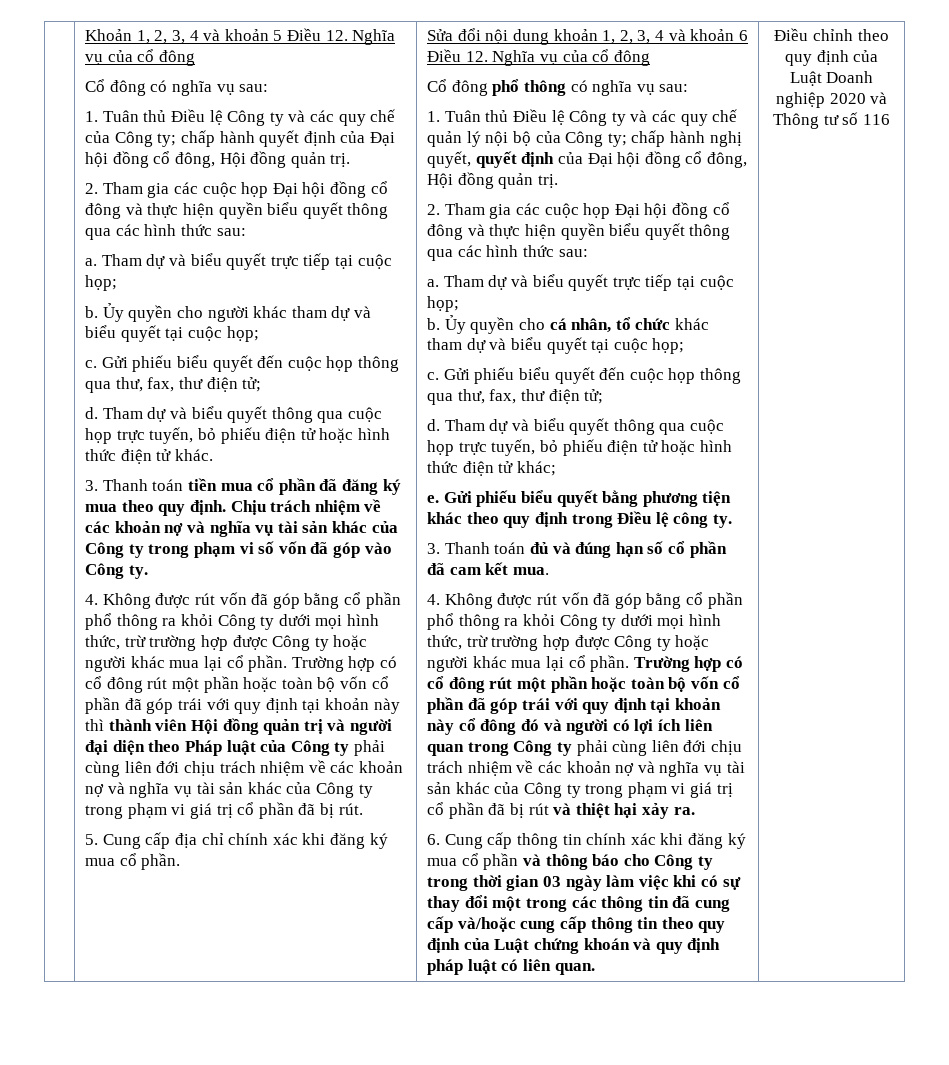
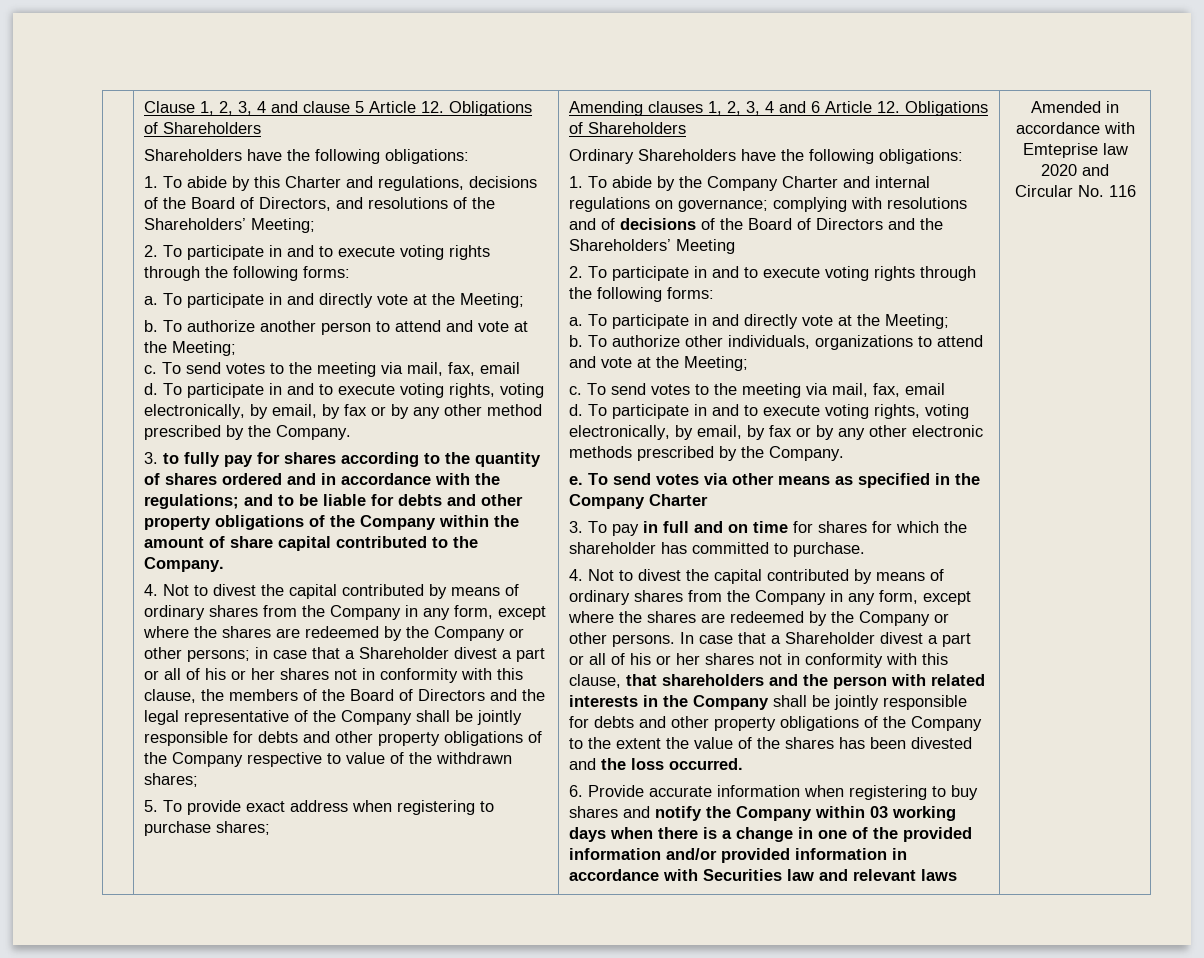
[85,28,396,45] [85,49,195,66] [85,79,269,96] [85,109,396,126] [85,130,395,147] [85,151,351,168] [85,181,388,198] [85,202,389,219] [85,224,246,240] [85,253,392,270] [85,275,118,291] [85,303,371,322] [85,325,259,342] [85,355,399,372] [85,377,262,393] [85,406,382,423] [85,427,390,444] [85,449,213,464] [85,478,401,495] [85,499,382,516] [85,521,398,537] [85,541,392,558] [85,563,148,579] [85,592,401,609] [85,613,379,630] [85,635,368,651] [85,655,397,672] [85,676,389,693] [85,697,400,714] [85,718,392,735] [85,740,385,756] [85,760,403,777] [85,782,373,798] [85,802,363,819] [85,832,388,849] [85,853,181,870] [427,28,748,45] [427,49,650,66] [427,79,689,96] [427,109,738,126] [427,130,742,147] [427,151,747,168] [427,172,558,189] [427,202,730,219] [427,223,731,240] [427,245,588,261] [427,274,734,291] [427,296,460,312] [427,315,709,334] [427,337,685,354] [427,367,741,384] [427,389,604,405] [427,418,724,435] [427,439,732,456] [427,461,556,476] [427,490,732,507] [427,511,732,528] [427,541,727,558] [427,562,549,575] [427,592,743,609] [427,613,721,630] [427,635,710,651] [427,655,743,672] [427,676,740,693] [427,697,721,714] [427,718,713,735] [427,740,742,756] [427,760,745,777] [427,782,733,798] [427,802,695,819] [427,832,746,849] [427,853,713,870] [427,875,741,891] [427,895,730,912] [427,916,726,933] [427,938,721,954] [427,959,595,975] [774,28,889,41] [784,50,879,66] [789,71,874,86] [775,92,888,108] [773,112,859,129] | Khoản 1, 2, 3, 4 và khoản 5 Điều 12. Nghĩa vụ của cổ đông // Cổ đông có nghĩa vụ sau: // 1. Tuân thủ Điều lệ Công ty và các quy chế của Công ty; chấp hành quyết định của Đại hội đồng cổ đông, Hội đồng quản trị. // 2. Tham gia các cuộc họp Đại hội đồng cổ đông và thực hiện quyền biểu quyết thông qua các hình thức sau: // a. Tham dự và biểu quyết trực tiếp tại cuộc họp; // b. Ủy quyền cho người khác tham dự và biểu quyết tại cuộc họp; // c. Gửi phiếu biểu quyết đến cuộc họp thông qua thư, fax, thư điện tử; // d. Tham dự và biểu quyết thông qua cuộc họp trực tuyến, bỏ phiếu điện tử hoặc hình thức điện tử khác. // 3. Thanh toán tiền mua cổ phần đã đăng ký mua theo quy định. Chịu trách nhiệm về các khoản nợ và nghĩa vụ tài sản khác của Công ty trong phạm vi số vốn đã góp vào Công ty. // 4. Không được rút vốn đã góp bằng cổ phần phổ thông ra khỏi Công ty dưới mọi hình thức, trừ trường hợp được Công ty hoặc người khác mua lại cổ phần. Trường hợp có cổ đông rút một phần hoặc toàn bộ vốn cổ phần đã góp trái với quy định tại khoản này thì thành viên Hội đồng quản trị và người đại diện theo Pháp luật của Công ty phải cùng liên đới chịu trách nhiệm về các khoản nợ và nghĩa vụ tài sản khác của Công ty trong phạm vi giá trị cổ phần đã bị rút. // 5. Cung cấp địa chỉ chính xác khi đăng ký mua cổ phần. | Sửa đổi nội dung khoản 1, 2, 3, 4 và khoản 6 Điều 12. Nghĩa vụ của cổ đông // Cổ đông phổ thông có nghĩa vụ sau: // 1. Tuân thủ Điều lệ Công ty và các quy chế quản lý nội bộ của Công ty; chấp hành nghị quyết, quyết định của Đại hội đồng cổ đông, Hội đồng quản trị. // 2. Tham gia các cuộc họp Đại hội đồng cổ đông và thực hiện quyền biểu quyết thông qua các hình thức sau: // a. Tham dự và biểu quyết trực tiếp tại cuộc họp; // b. Ủy quyền cho cá nhân, tổ chức khác tham dự và biểu quyết tại cuộc họp; // c. Gửi phiếu biểu quyết đến cuộc họp thông qua thư, fax, thư điện tử; // d. Tham dự và biểu quyết thông qua cuộc họp trực tuyến, bỏ phiếu điện tử hoặc hình thức điện tử khác; // e. Gửi phiếu biểu quyết bằng phương tiện khác theo quy định trong Điều lệ công ty. // 3. Thanh toán đủ và đúng hạn số cổ phần đã cam kết mua. // 4. Không được rút vốn đã góp bằng cổ phần phổ thông ra khỏi Công ty dưới mọi hình thức, trừ trường hợp được Công ty hoặc người khác mua lại cổ phần. Trường hợp có cổ đông rút một phần hoặc toàn bộ vốn cổ phần đã góp trái với quy định tại khoản này cổ đông đó và người có lợi ích liên quan trong Công ty phải cùng liên đới chịu trách nhiệm về các khoản nợ và nghĩa vụ tài sản khác của Công ty trong phạm vi giá trị cổ phần đã bị rút và thiệt hại xảy ra. // 6. Cung cấp thông tin chính xác khi đăng ký mua cổ phần và thông báo cho Công ty trong thời gian 03 ngày làm việc khi có sự thay đổi một trong các thông tin đã cung cấp và/hoặc cung cấp thông tin theo quy định của Luật chứng khoán và quy định pháp luật có liên quan. | Điều chỉnh theo quy định của Luật Doanh nghiệp 2020 và Thông tư số -> [144,101,533,116] [144,122,262,134] [144,149,470,164] [144,176,538,191] [144,197,496,211] [144,218,316,233] [144,245,491,260] [144,266,351,281] [144,293,525,308] [144,320,529,335] [144,341,237,356] [144,362,521,377] [144,383,545,398] [144,404,543,419] [144,425,352,440] [144,452,542,467] [144,473,501,485] [144,494,524,509] [144,515,520,530] [144,536,479,551] [144,557,225,572] [144,584,520,599] [144,605,547,620] [143,626,525,641] [144,647,546,662] [144,668,524,683] [144,689,546,703] [144,710,523,725] [144,731,543,746] [144,752,513,767] [144,773,199,787] [144,800,495,815] [144,821,271,836] [569,101,989,116] [569,122,687,134] [569,149,964,164] [569,176,931,191] [569,197,968,212] [569,218,944,230] [569,239,736,254] [569,266,977,281] [569,287,715,302] [569,314,950,329] [569,335,984,350] [569,356,749,371] [569,383,946,398] [569,404,970,419] [569,425,984,440] [569,446,845,461] [569,473,981,488] [569,494,709,509] [569,521,968,536] [569,542,866,557] [569,569,945,584] [569,590,972,605] [568,611,950,626] [569,632,972,647] [569,653,949,668] [569,674,986,689] [569,695,968,710] [569,716,983,731] [569,737,973,749] [569,758,744,770] [569,785,979,800] [569,806,957,821] [569,827,973,842] [569,848,908,863] [569,869,958,881] [1031,101,1119,113] [1015,122,1135,134] [1022,143,1128,158] [1041,164,1109,176] [1014,185,1104,197] | Clause 1, 2, 3, 4 and clause 5 Article 12. Obligations of Shareholders // Shareholders have the following obligations: // 1. To abide by this Charter and regulations, decisions of the Board of Directors, and resolutions of the Shareholders’ Meeting; // 2. To participate in and to execute voting rights through the following forms: // a. To participate in and directly vote at the Meeting; // b. To authorize another person to attend and vote at the Meeting; // c. To send votes to the meeting via mail, fax, email // d. To participate in and to execute voting rights, voting electronically, by email, by fax or by any other method prescribed by the Company. // 3. to fully pay for shares according to the quantity of shares ordered and in accordance with the regulations; and to be liable for debts and other property obligations of the Company within the amount of share capital contributed to the Company. // 4. Not to divest the capital contributed by means of ordinary shares from the Company in any form, except where the shares are redeemed by the Company or other persons; in case that a Shareholder divest a part or all of his or her shares not in conformity with this clause, the members of the Board of Directors and the legal representative of the Company shall be jointly responsible for debts and other property obligations of the Company respective to value of the withdrawn shares; // 5. To provide exact address when registering to purchase shares; | Amending clauses 1, 2, 3, 4 and 6 Article 12. Obligations of Shareholders // Ordinary Shareholders have the following obligations: // 1. To abide by the Company Charter and internal regulations on governance; complying with resolutions and of decisions of the Board of Directors and the Shareholders’ Meeting // 2. To participate in and to execute voting rights through the following forms: // a. To participate in and directly vote at the Meeting; // b. To authorize other individuals, organizations to attend and vote at the Meeting; // c. To send votes to the meeting via mail, fax, email // d. To participate in and to execute voting rights, voting electronically, by email, by fax or by any other electronic methods prescribed by the Company. // e. To send votes via other means as specified in the Company Charter // 3. To pay in full and on time for shares for which the shareholder has committed to purchase. // 4. Not to divest the capital contributed by means of ordinary shares from the Company in any form, except where the shares are redeemed by the Company or other persons. In case that a Shareholder divest a part or all of his or her shares not in conformity with this clause, that shareholders and the person with related interests in the Company shall be jointly responsible for debts and other property obligations of the Company to the extent the value of the shares has been divested and the loss occurred. // 6. Provide accurate information when registering to buy shares and notify the Company within 03 working days when there is a change in one of the provided information and/or provided information in accordance with Securities law and relevant laws | Amended in accordance with Emteprise law 2020 and Circular No.

